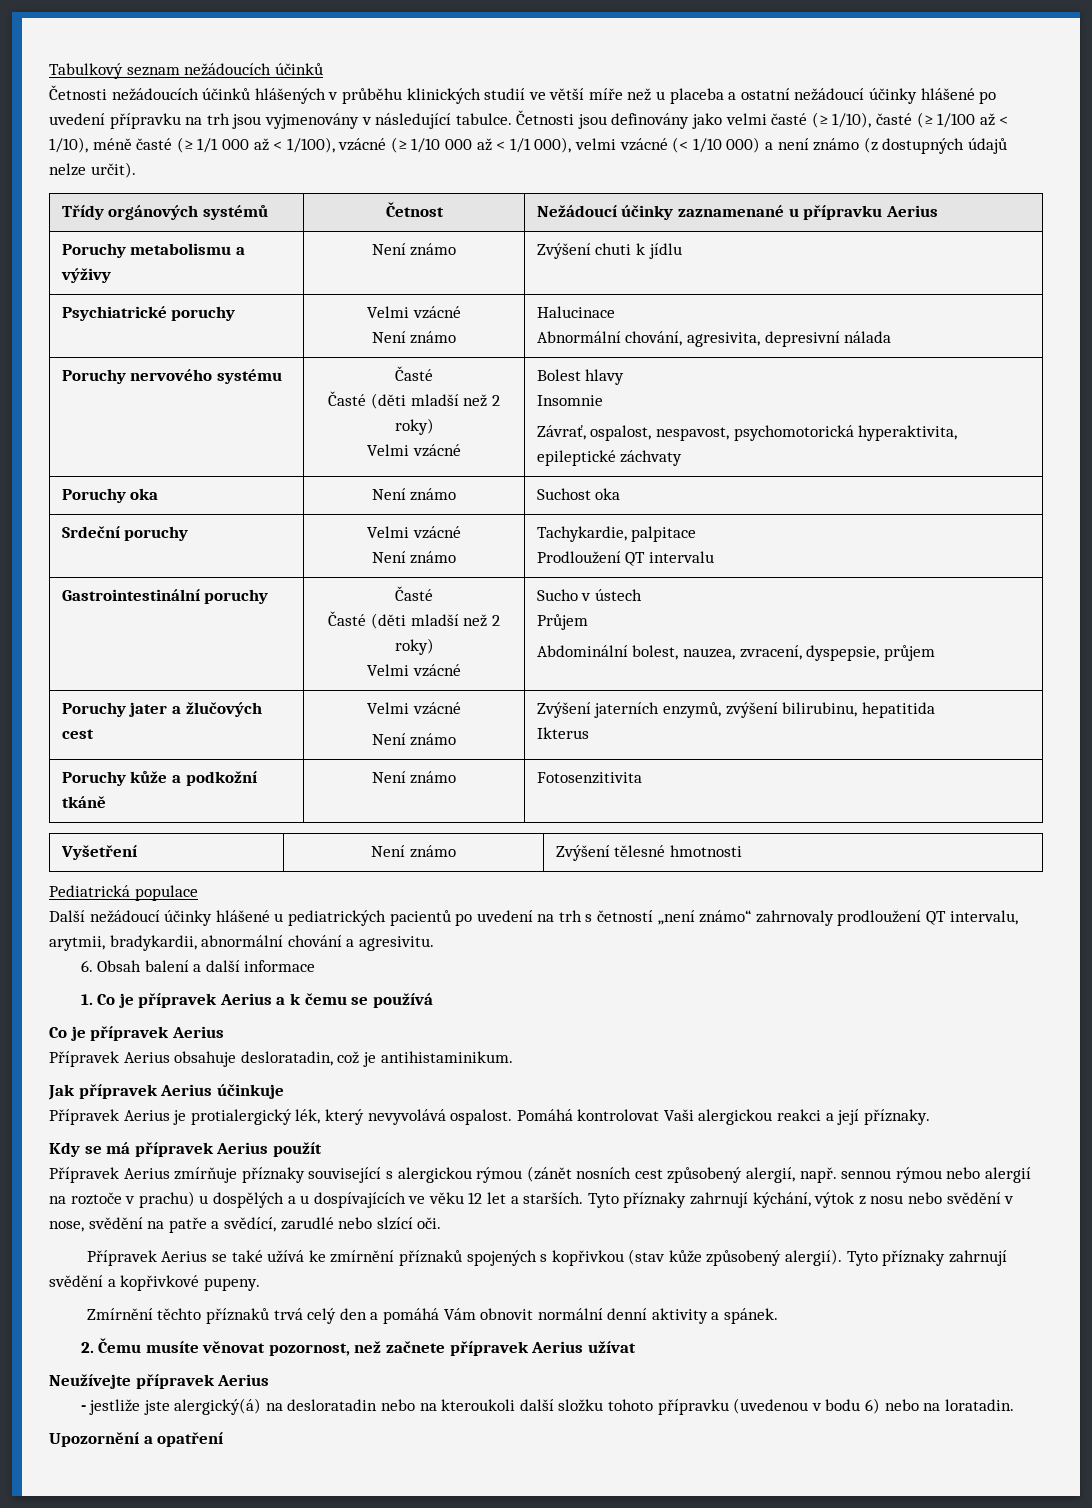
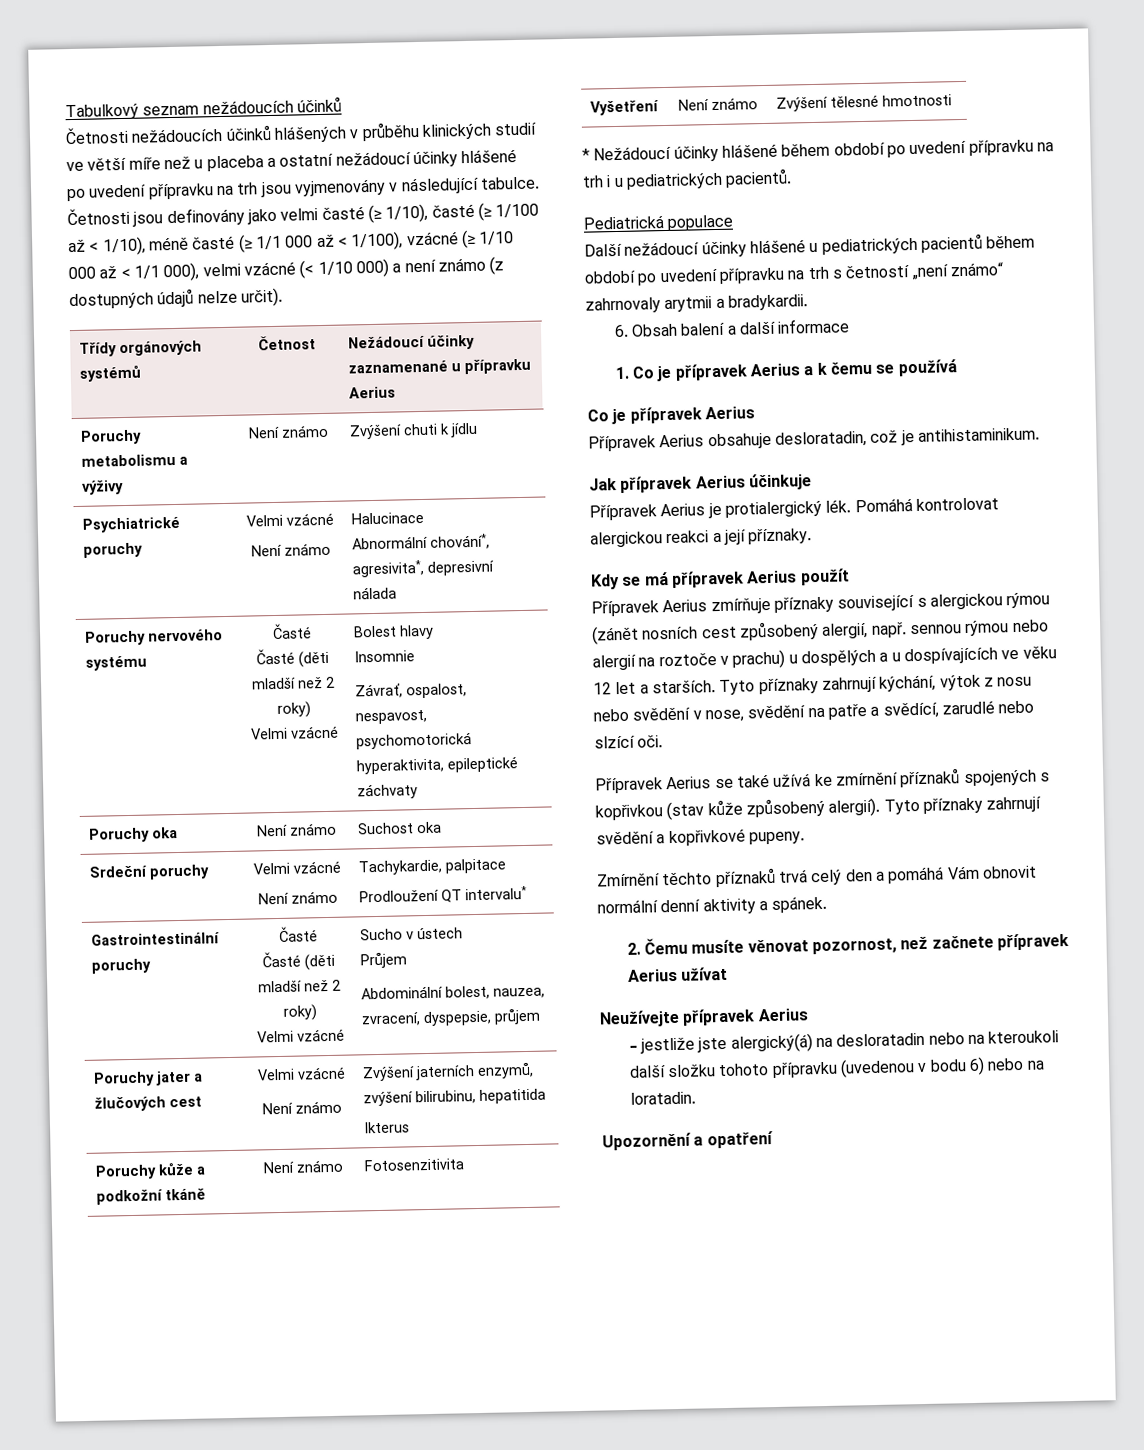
[625,331,760,347] chování, agresivita, -> [430,533,491,550] [352,559,425,578] chování*, agresivita*,
[648,551,714,563] intervalu -> [465,885,528,901] intervalu*
(742, 851) none -> [582,139,1054,162] [582,168,793,190] // * Nežádoucí účinky hlášené během období po uvedení přípravku na trh i u pediatrických pacientů.
[455,910,533,926] po uvedení -> [986,235,1036,249] [584,267,785,286] během období po uvedení přípravku
[837,910,1018,926] [49,935,434,951] prodloužení QT intervalu, arytmii, bradykardii, abnormální chování a agresivitu. -> [664,294,808,313] arytmii a bradykardii.
[295,1109,513,1125] lék, který nevyvolává ospalost. -> [825,499,852,513] lék.
[663,1109,694,1121] Vaši -> (999, 504) none

